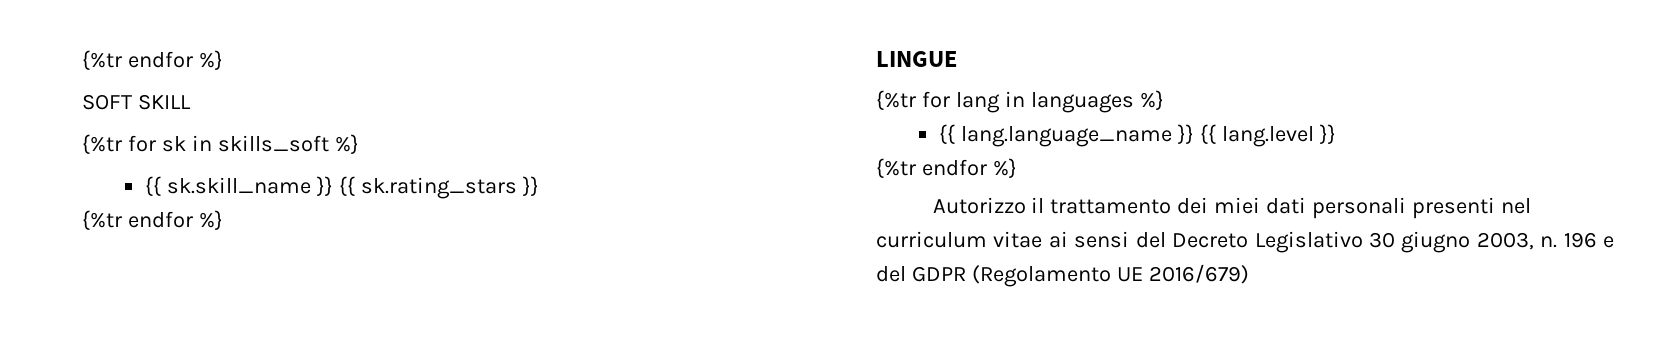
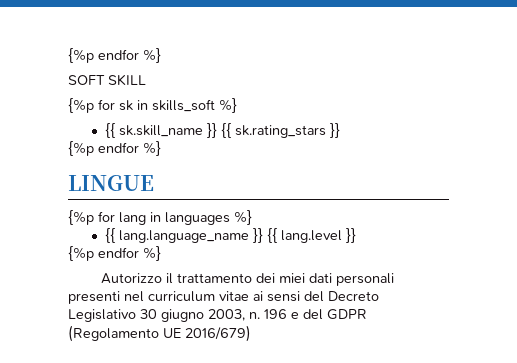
[82,50,122,71] {%tr -> [68,48,94,63] {%p
[82,134,122,155] {%tr -> [68,98,94,113] {%p
[82,210,122,231] {%tr -> [68,141,94,156] {%p
[876,90,916,111] {%tr -> [68,210,94,225] {%p
[876,158,916,179] {%tr -> [68,246,94,261] {%p

